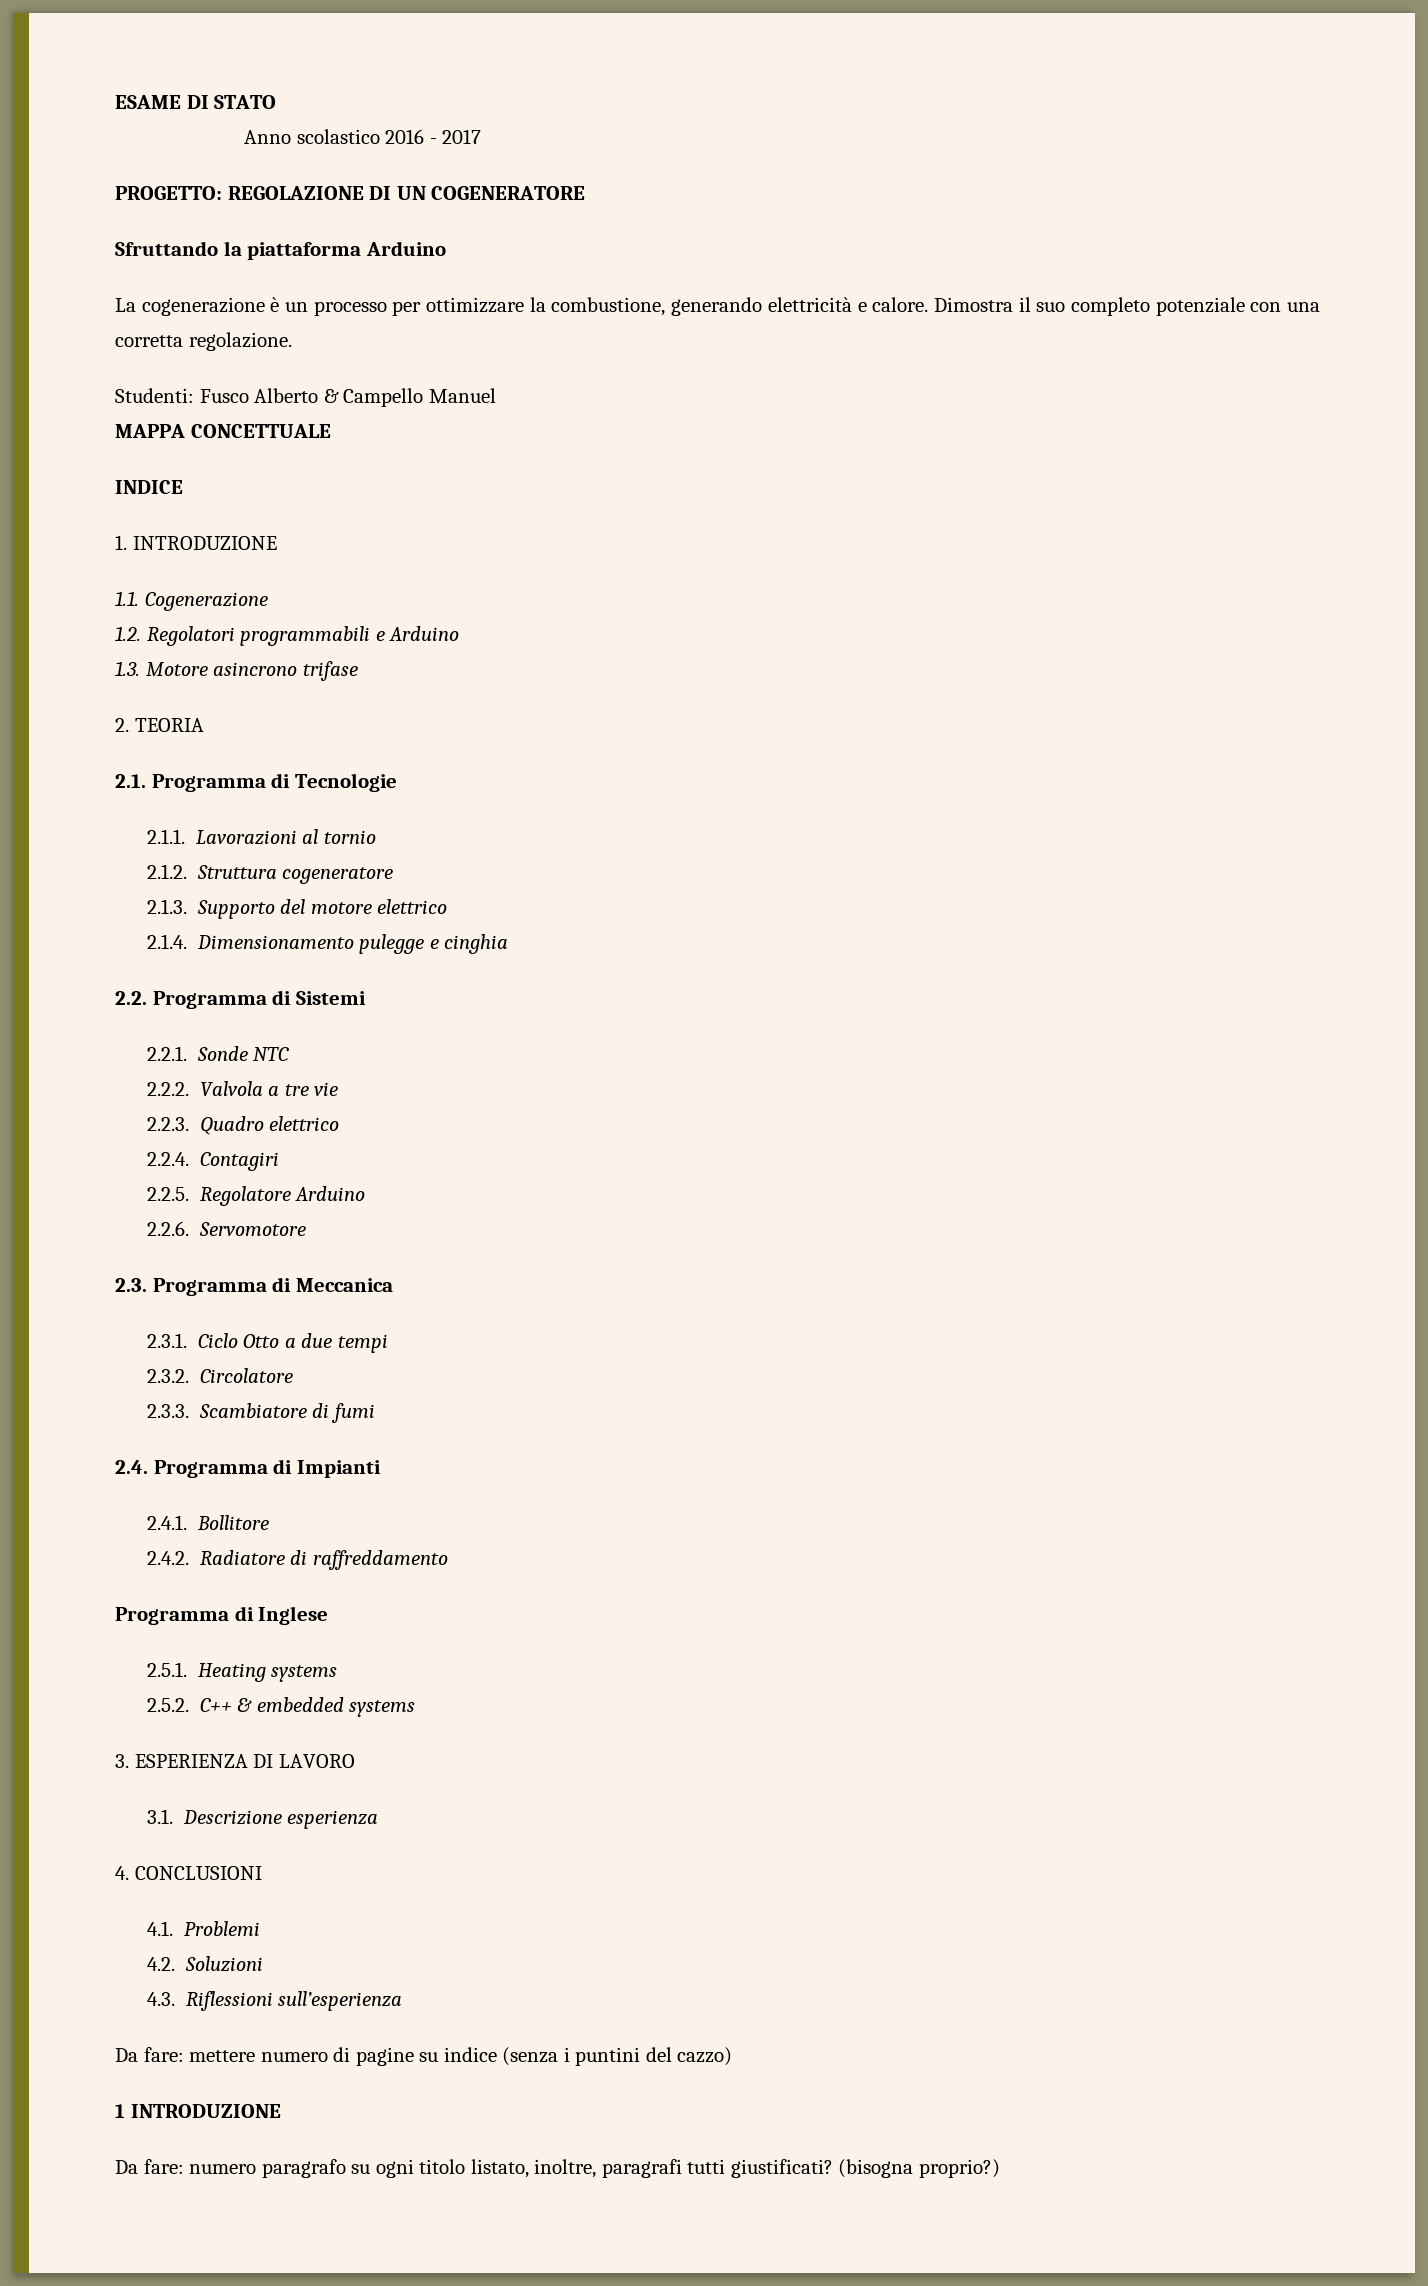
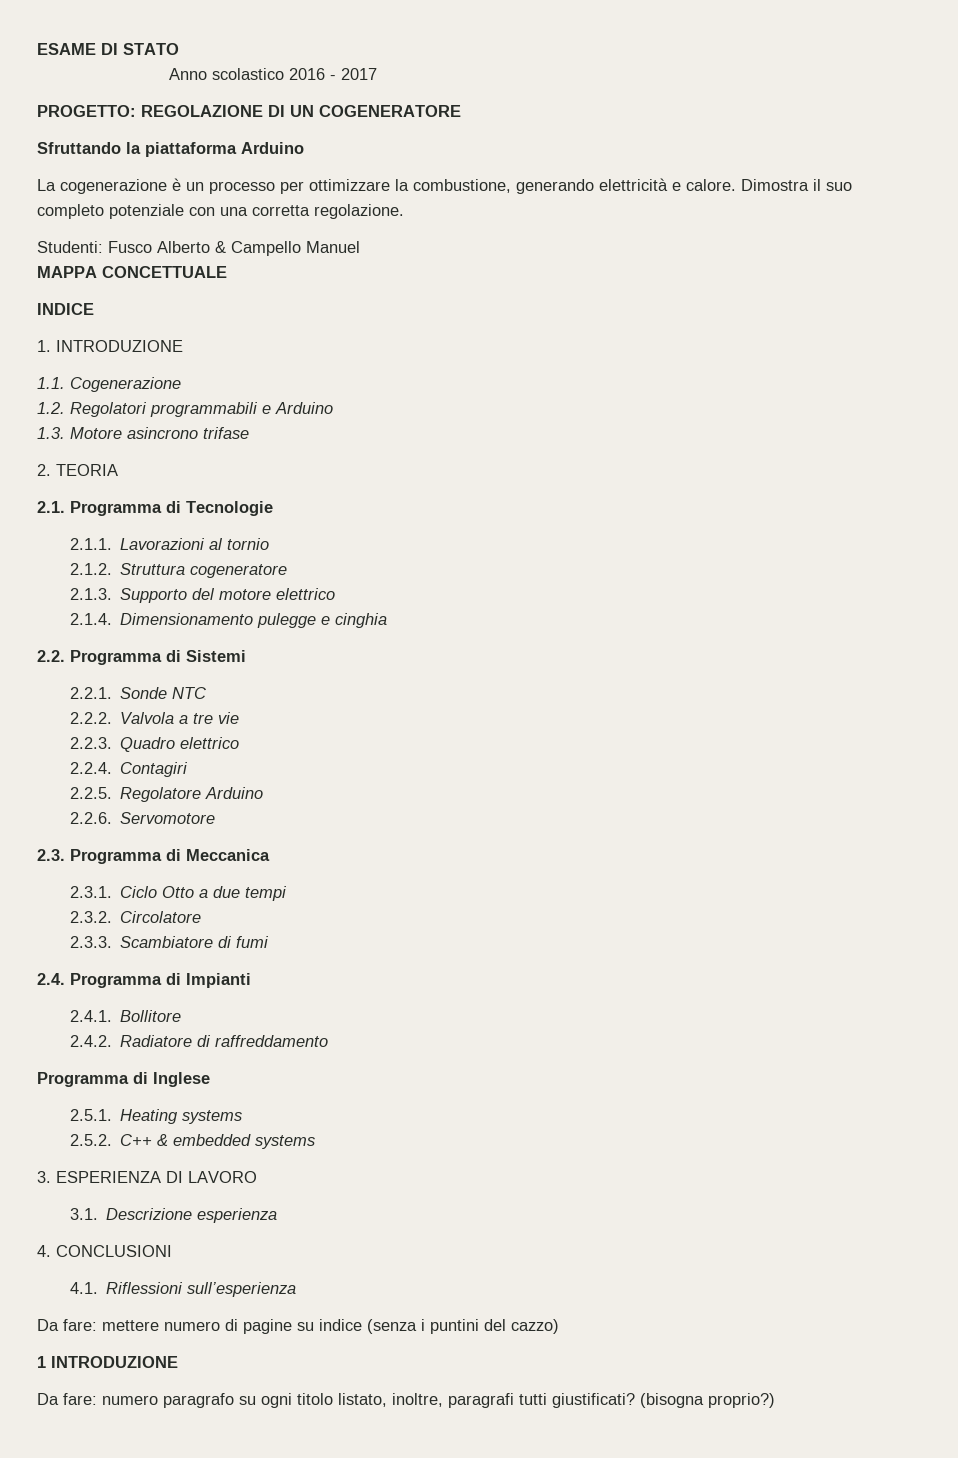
[183,1921,260,1936] [147,1956,263,1972] [147,1992,176,2006] Problemi // 4.2. Soluzioni // 4.3. -> (98, 1288) none

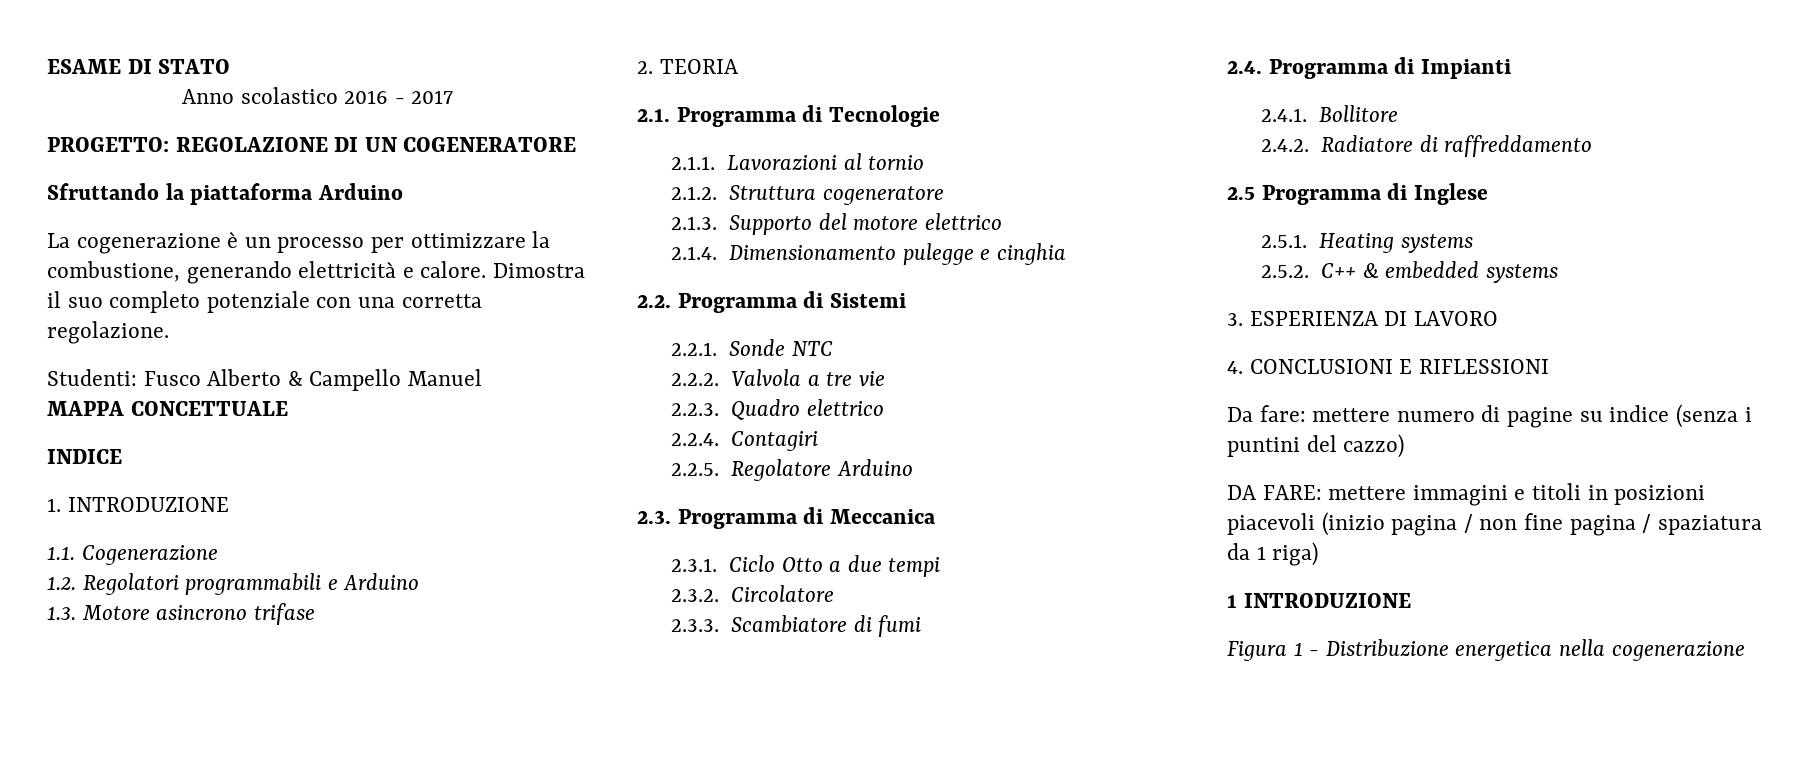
[69,812,216,824] // 2.2.6. Servomotore -> (913, 467) none
(329, 1041) none -> [1227,187,1255,200] 2.5
[69,1208,278,1223] // 3.1. Descrizione esperienza -> (1498, 318) none
[69,1282,297,1297] // 4.1. Riflessioni sull’esperienza -> [1399,359,1549,374] E RIFLESSIONI
[37,1356,178,1368] [37,1393,775,1408] 1 INTRODUZIONE // Da fare: numero paragrafo su ogni titolo listato, inoltre, paragrafi tutti giustificati? (bisogna proprio?) -> [1227,483,1706,506] [1227,512,1762,536] [1227,542,1319,566] [1227,593,1411,608] [1227,639,1745,661] DA FARE: mettere immagini e titoli in posizioni piacevoli (inizio pagina / non fine pagina / spaziatura da 1 riga) // 1 INTRODUZIONE // Figura 1 - Distribuzione energetica nella cogenerazione

